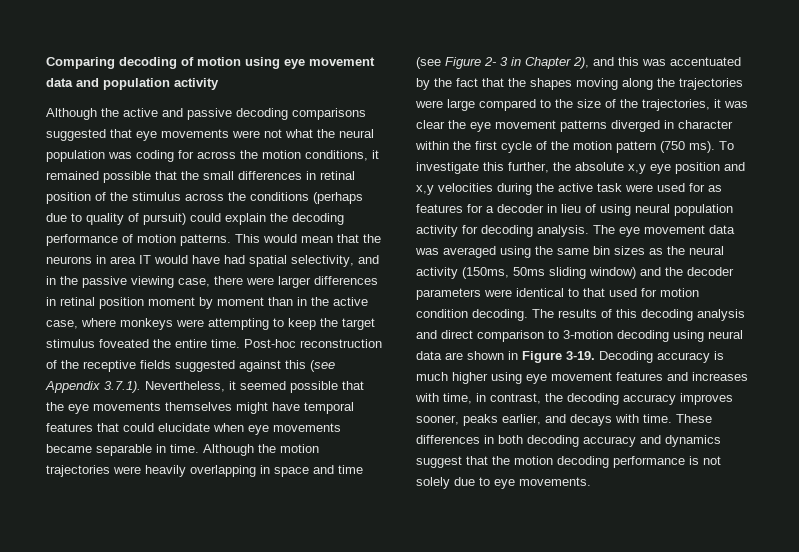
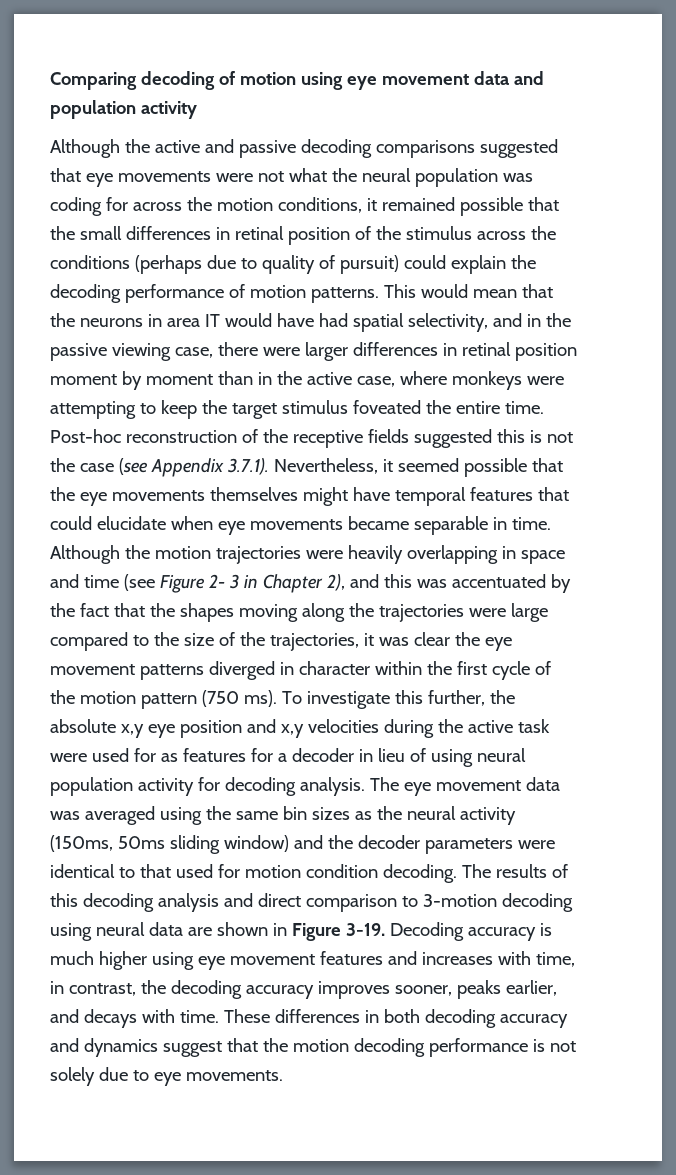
[239,360,306,372] against this -> [496,429,573,443] [50,458,114,472] this is not the case

